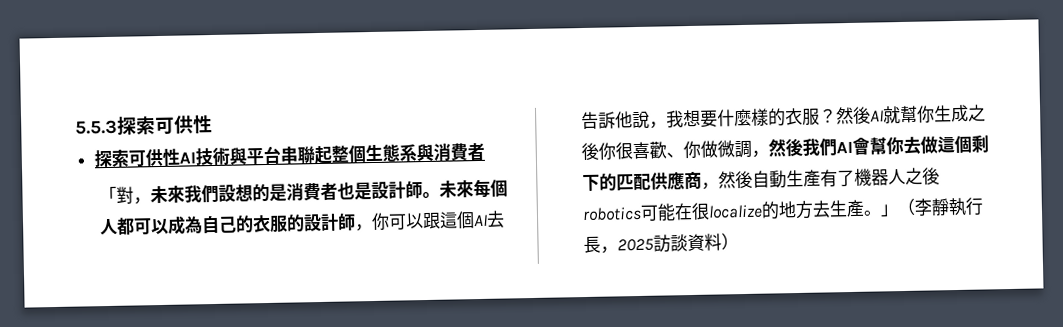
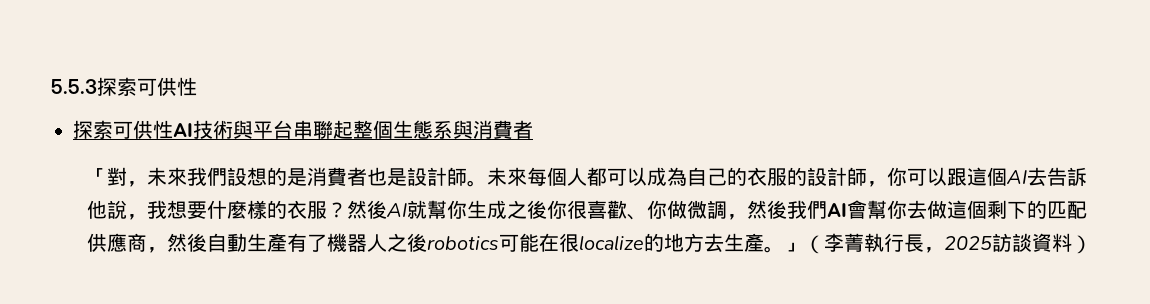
[931,198,951,216] 靜 -> [843,233,864,252] 菁

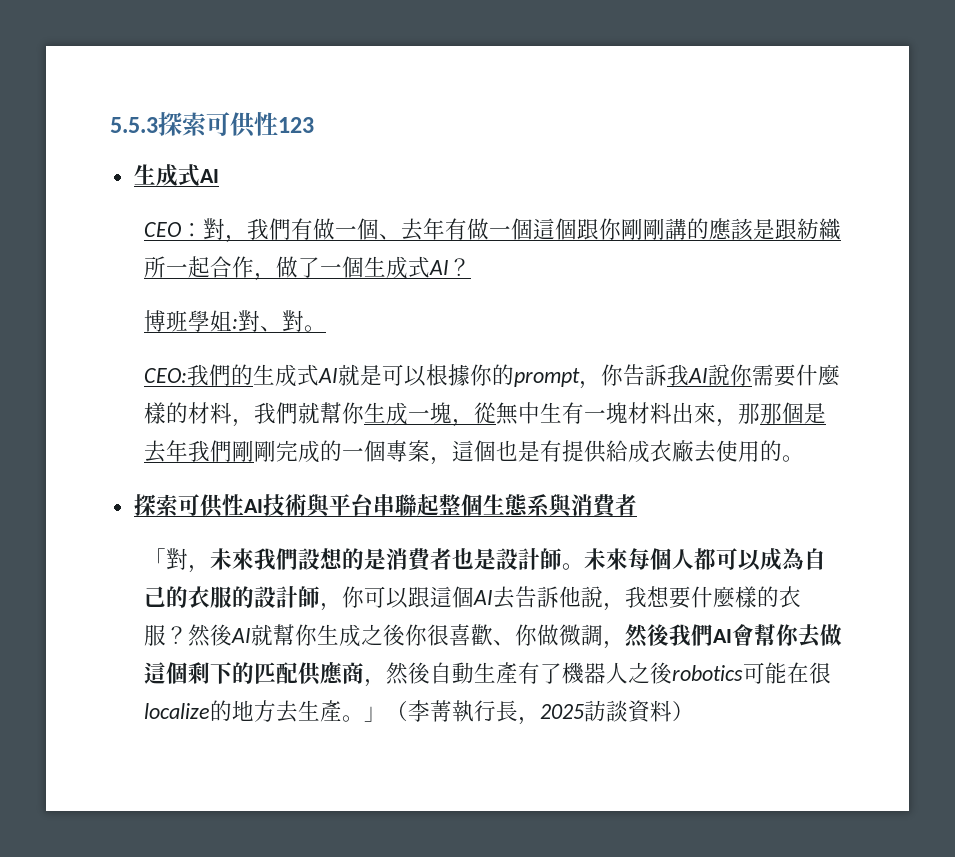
(197, 86) none -> [278,117,314,133] [133,164,219,187] [144,218,842,243] [144,256,472,281] [144,310,327,332] [144,364,841,389] [144,402,827,427] [144,440,805,465] 123 // 生成式AI // CEO：對，我們有做一個、去年有做一個這個跟你剛剛講的應該是跟紡織所一起合作，做了一個生成式AI？ // 博班學姐:對、對。 // CEO:我們的生成式AI就是可以根據你的prompt，你告訴我AI說你需要什麼樣的材料，我們就幫你生成一塊，從無中生有一塊材料出來，那那個是去年我們剛剛完成的一個專案，這個也是有提供給成衣廠去使用的。

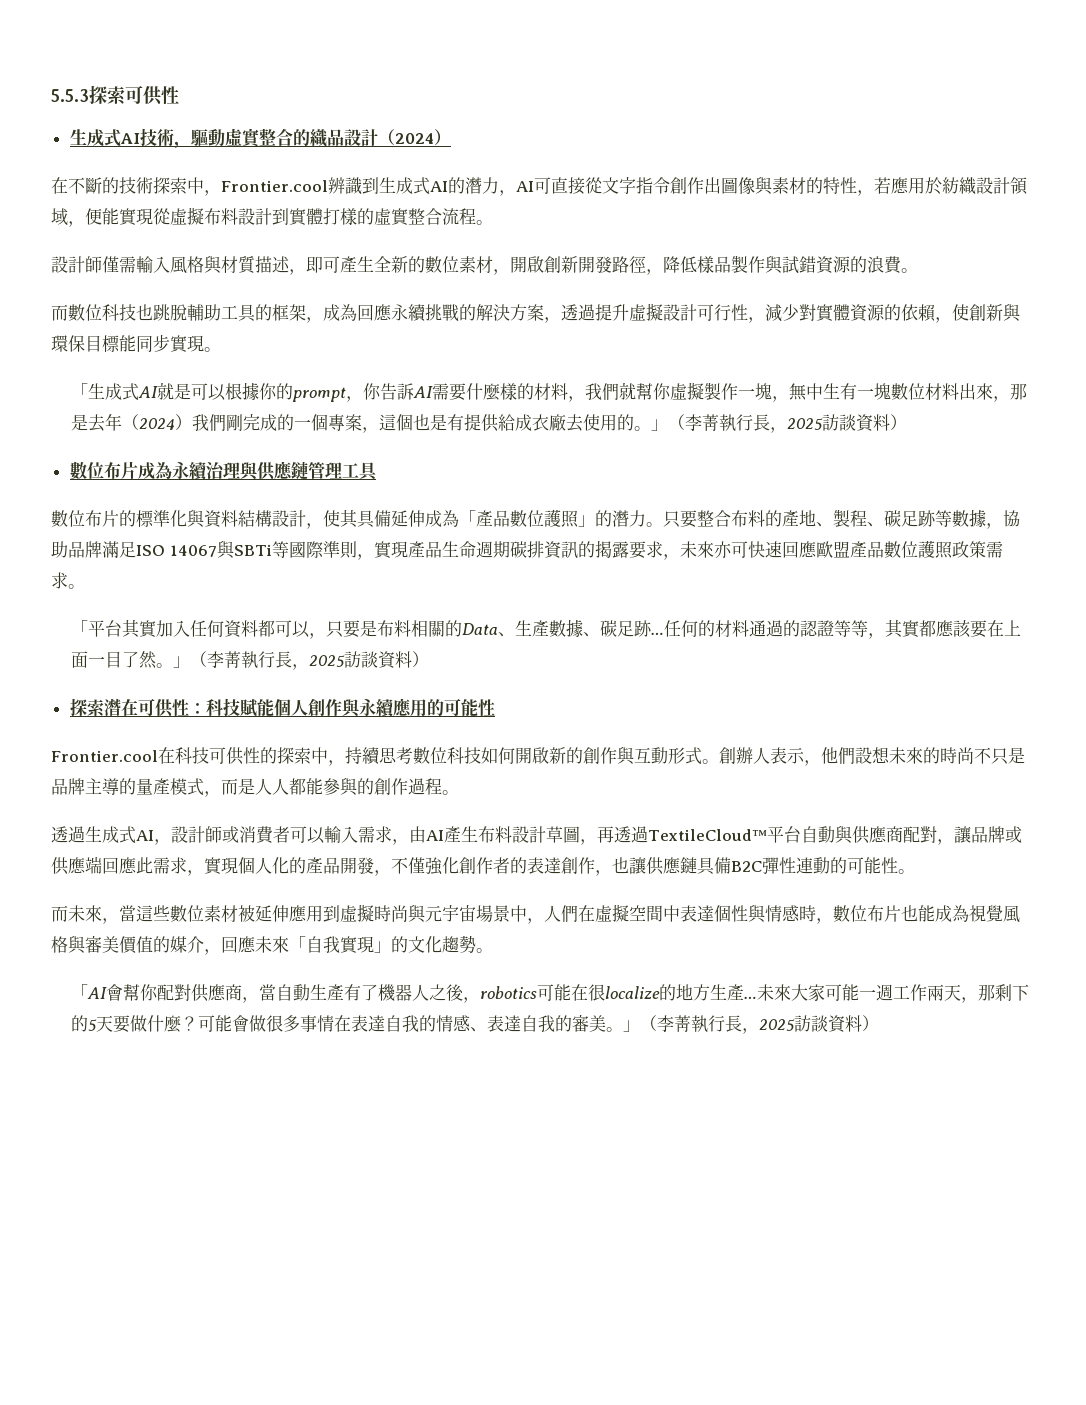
[278,117,314,133] [133,164,219,187] [144,218,842,243] [144,256,472,281] [144,310,327,332] [144,364,254,386] 123 // 生成式AI // CEO：對，我們有做一個、去年有做一個這個跟你剛剛講的應該是跟紡織所一起合作，做了一個生成式AI？ // 博班學姐:對、對。 // CEO:我們的 -> [69,128,451,149] [51,177,1028,196] [51,207,493,227] [51,255,918,275] [51,303,1021,323] [51,334,221,353] [71,383,89,398] // 生成式AI技術，驅動虛實整合的織品設計（2024） // 在不斷的技術探索中，Frontier.cool辨識到生成式AI的潛力，AI可直接從文字指令創作出圖像與素材的特性，若應用於紡織設計領域，便能實現從虛擬布料設計到實體打樣的虛實整合流程。 // 設計師僅需輸入風格與材質描述，即可產生全新的數位素材，開啟創新開發路徑，降低樣品製作與試錯資源的浪費。 // 而數位科技也跳脫輔助工具的框架，成為回應永續挑戰的解決方案，透過提升虛擬設計可行性，減少對實體資源的依賴，使創新與環保目標能同步實現。 // 「
[667,364,753,386] 我AI說你 -> [413,386,434,398] AI
[364,402,497,427] 生成一塊，從 -> [670,382,790,402] 虛擬製作一塊，
(629, 413) none -> [891,383,926,400] 數位
[760,402,827,424] [144,440,255,463] 那個是去年我們剛 -> [71,413,227,432] 是去年（2024）我們
[133,494,637,518] [144,548,827,573] [144,586,802,611] [144,624,843,649] [144,662,832,687] [144,700,695,725] // 探索可供性AI技術與平台串聯起整個生態系與消費者 // 「對，未來我們設想的是消費者也是設計師。未來每個人都可以成為自己的衣服的設計師，你可以跟這個AI去告訴他說，我想要什麼樣的衣服？然後AI就幫你生成之後你很喜歡、你做微調，然後我們AI會幫你去做這個剩下的匹配供應商，然後自動生產有了機器人之後robotics可能在很localize的地方去生產。」（李菁執行長，2025訪談資料） -> [651,414,908,433] [69,461,378,481] [51,509,1020,529] [51,540,1003,560] [51,572,85,589] [71,619,1022,639] [71,651,430,670] [69,698,495,718] [51,747,1025,766] [51,778,459,797] [51,826,1022,845] [51,856,915,876] [51,904,1020,924] [51,935,493,955] [71,984,1030,1003] [71,1014,880,1034] 」（李菁執行長，2025訪談資料） // 數位布片成為永續治理與供應鏈管理工具 // 數位布片的標準化與資料結構設計，使其具備延伸成為「產品數位護照」的潛力。只要整合布料的產地、製程、碳足跡等數據，協助品牌滿足ISO 14067與SBTi等國際準則，實現產品生命週期碳排資訊的揭露要求，未來亦可快速回應歐盟產品數位護照政策需求。 // 「平台其實加入任何資料都可以，只要是布料相關的Data、生產數據、碳足跡…任何的材料通過的認證等等，其實都應該要在上面一目了然。」（李菁執行長，2025訪談資料） // 探索潛在可供性：科技賦能個人創作與永續應用的可能性 // Frontier.cool在科技可供性的探索中，持續思考數位科技如何開啟新的創作與互動形式。創辦人表示，他們設想未來的時尚不只是品牌主導的量產模式，而是人人都能參與的創作過程。 // 透過生成式AI，設計師或消費者可以輸入需求，由AI產生布料設計草圖，再透過TextileCloud™平台自動與供應商配對，讓品牌或供應端回應此需求，實現個人化的產品開發，不僅強化創作者的表達創作，也讓供應鏈具備B2C彈性連動的可能性。 // 而未來，當這些數位素材被延伸應用到虛擬時尚與元宇宙場景中，人們在虛擬空間中表達個性與情感時，數位布片也能成為視覺風格與審美價值的媒介，回應未來「自我實現」的文化趨勢。 // 「AI會幫你配對供應商，當自動生產有了機器人之後，robotics可能在很localize的地方生產…未來大家可能一週工作兩天，那剩下的5天要做什麼？可能會做很多事情在表達自我的情感、表達自我的審美。」（李菁執行長，2025訪談資料）

